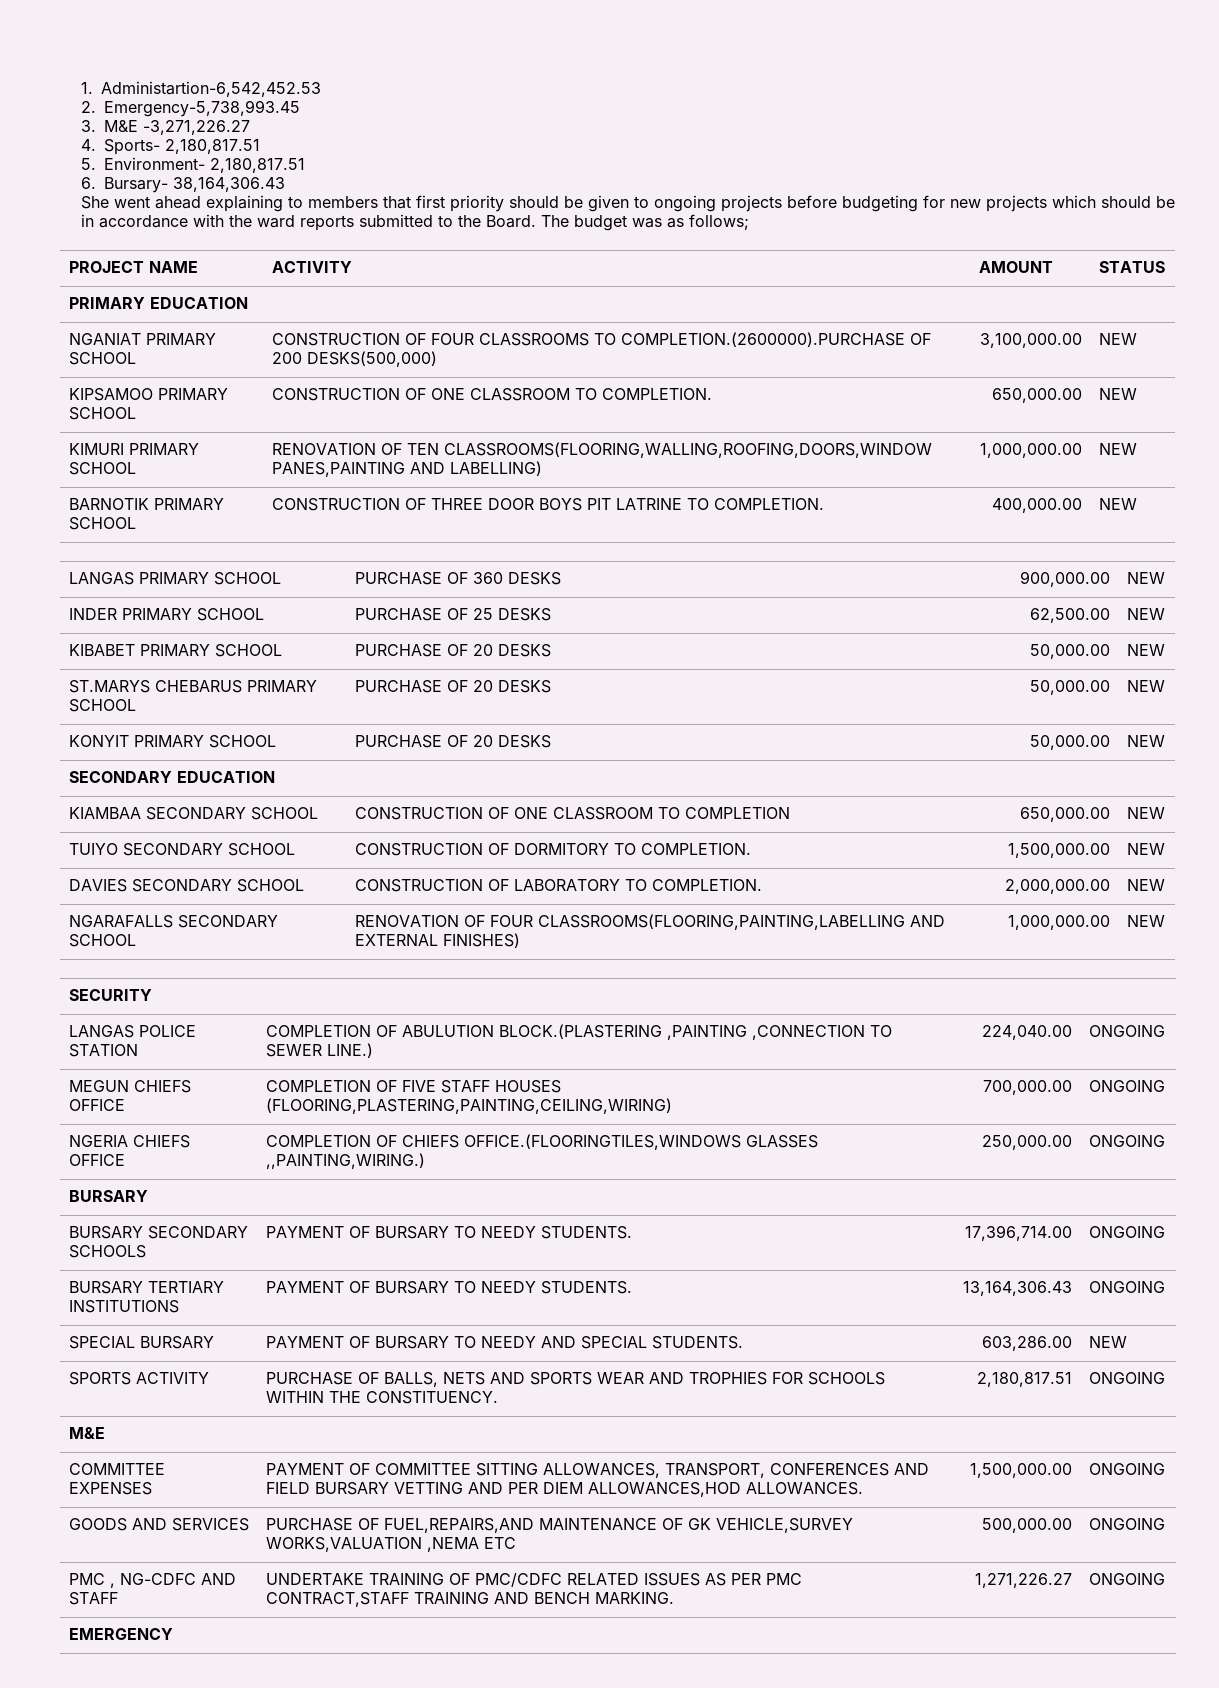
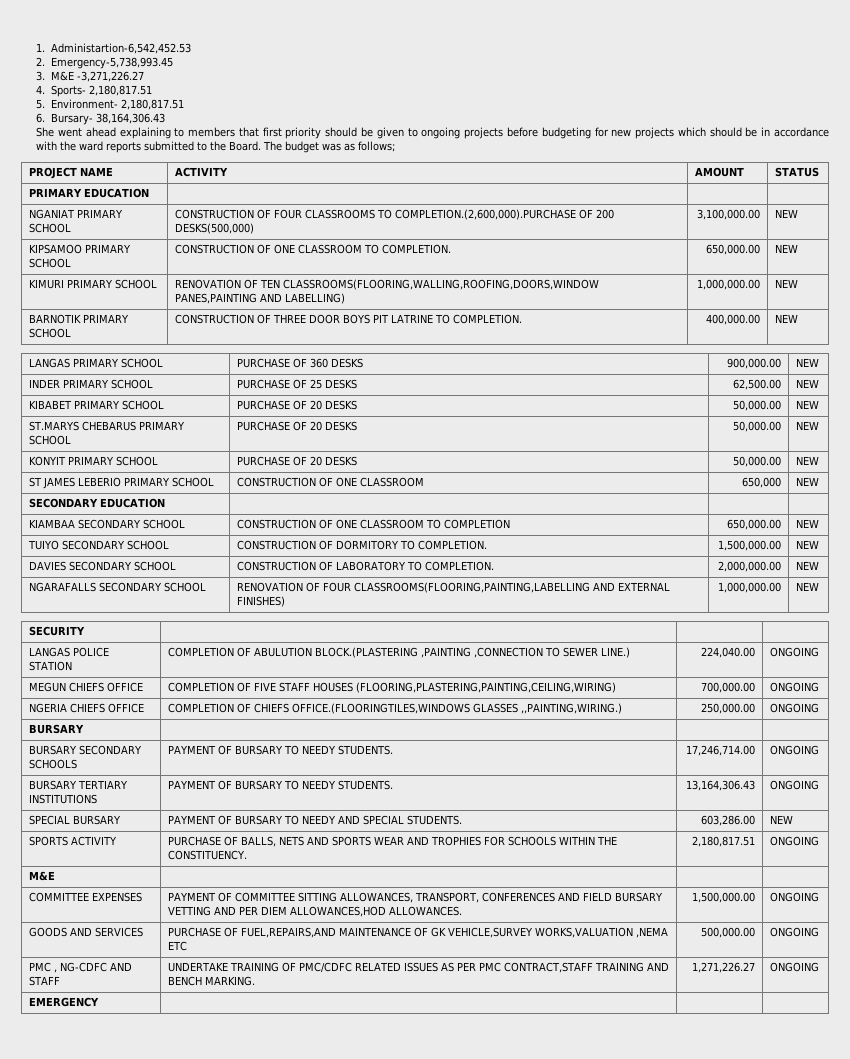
[620,332,905,347] COMPLETION.(2600000).PURCHASE -> [394,209,576,220] COMPLETION.(2,600,000).PURCHASE
(1165, 741) none -> [28,477,214,489] [236,477,424,487] [742,477,782,488] [795,477,819,486] // ST JAMES LEBERIO PRIMARY SCHOOL | CONSTRUCTION OF ONE CLASSROOM | 650,000 | NEW
[965,1225,1073,1241] 17,396,714.00 -> [686,745,756,756] 17,246,714.00

